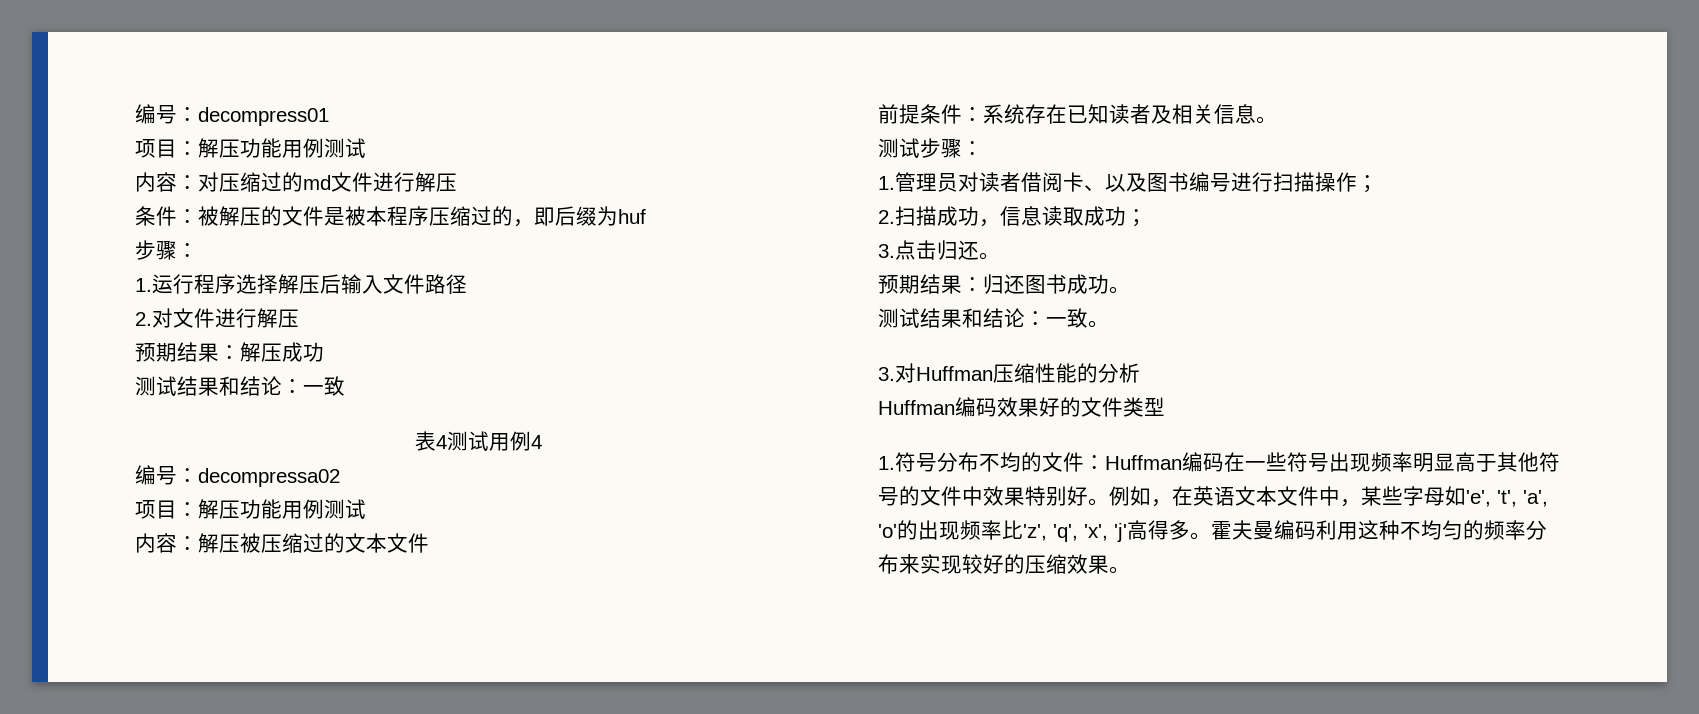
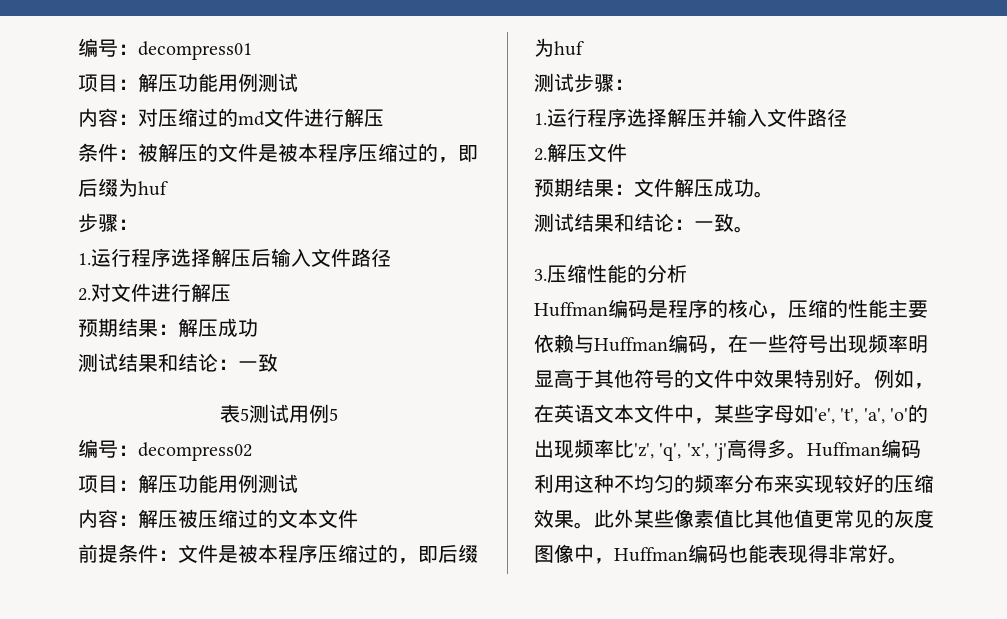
[435,435,447,449] 4 -> [239,408,249,421] 5
[530,435,542,449] [135,465,340,487] 4 // 编号：decompressa02 -> [328,408,338,421] [78,439,252,461] 5 // 编号：decompress02
[983,104,1277,124] [878,138,983,158] [878,172,1378,193] [878,206,1147,227] [878,240,1000,260] [878,274,1067,294] 系统存在已知读者及相关信息。 // 测试步骤： // 1.管理员对读者借阅卡、以及图书编号进行扫描操作； // 2.扫描成功，信息读取成功； // 3.点击归还。 // 预期结果：归还图书 -> [178,544,478,564] [534,38,584,57] [534,73,634,93] [534,108,847,128] [534,143,627,162] [534,178,714,197] 文件是被本程序压缩过的，即后缀为huf // 测试步骤： // 1.运行程序选择解压并输入文件路径 // 2.解压文件 // 预期结果：文件解压
[895,363,993,383] 对Huffman -> (547, 275) none
[997,397,1165,417] [878,452,1224,472] 效果好的文件类型 // 1.符号分布不均的文件：Huffman编码 -> [648,299,928,319] [534,334,728,354] 是程序的核心，压缩的性能主要依赖与Huffman编码，
[1211,520,1274,540] 霍夫曼 -> [807,442,882,457] Huffman
(1130, 570) none -> [594,509,934,528] [534,544,908,564] 此外某些像素值比其他值更常见的灰度图像中，Huffman编码也能表现得非常好。

